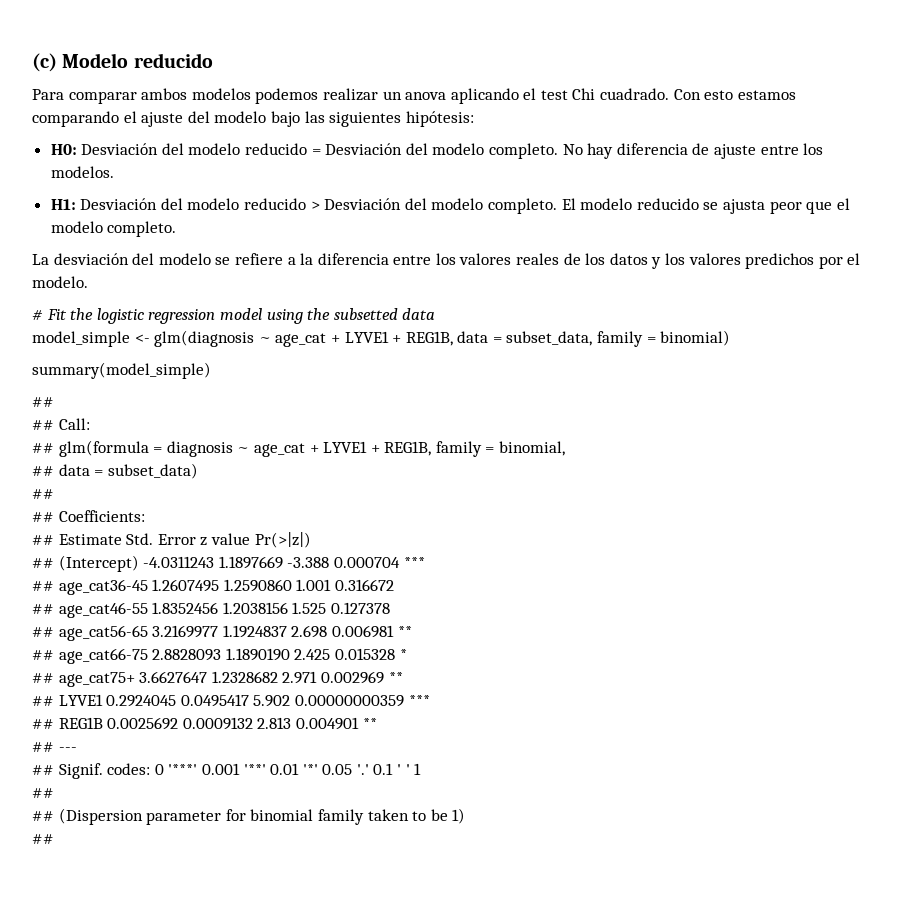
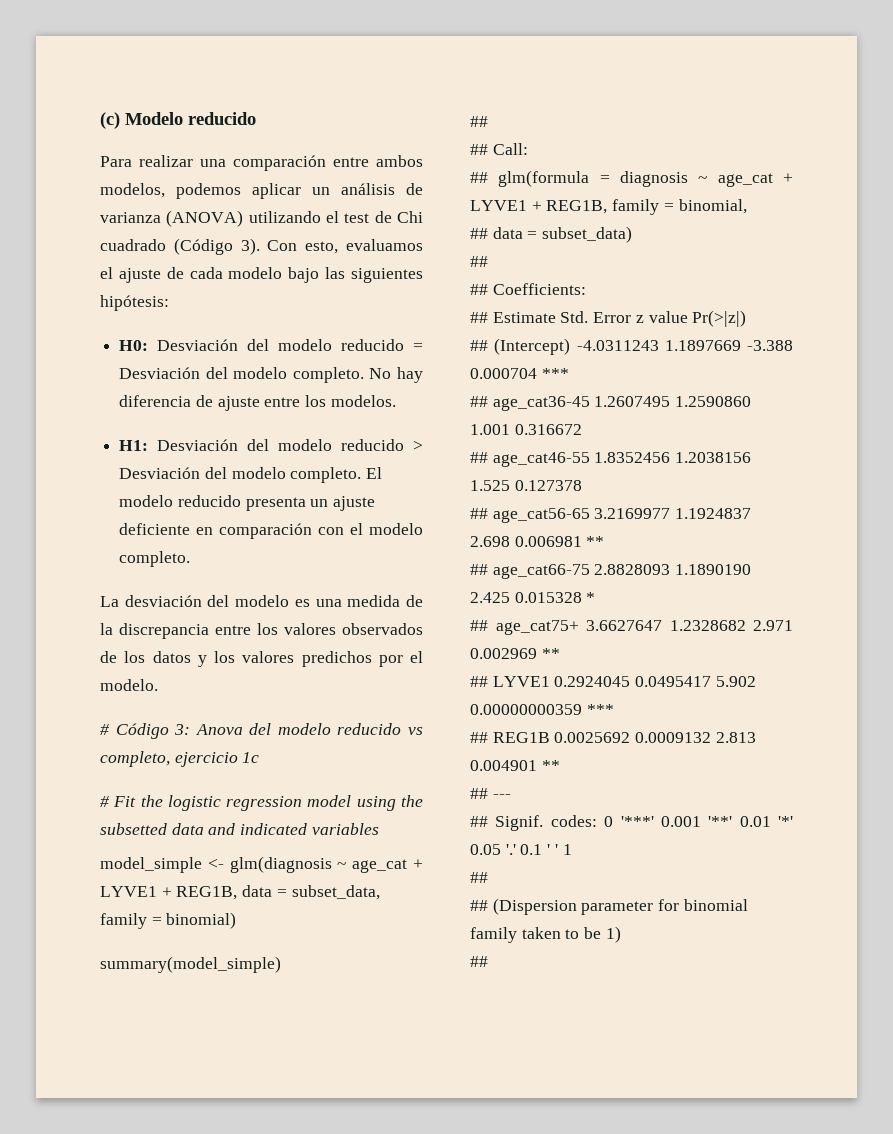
[68,88,796,104] [32,111,210,127] comparar ambos modelos podemos realizar un anova aplicando el test Chi cuadrado. Con esto estamos comparando el ajuste del -> [139,155,423,171] [100,183,423,199] [100,210,423,227] [100,238,424,255] [100,267,223,283] realizar una comparación entre ambos modelos, podemos aplicar un análisis de varianza (ANOVA) utilizando el test de Chi cuadrado (Código 3). Con esto, evaluamos el ajuste de cada
[703,199,833,214] se ajusta peor que -> [245,496,376,511] [119,523,345,539] presenta un ajuste deficiente en comparación con
[215,253,389,265] se refiere a la diferencia -> [294,595,424,607] [100,623,209,639] es una medida de la discrepancia
[516,253,560,265] reales -> [342,623,423,635] observados
(88, 282) none -> [100,723,423,739] [100,751,260,767] // # Código 3: Anova del modelo reducido vs completo, ejercicio 1c
(436, 314) none -> [208,823,379,835] and indicated variables

